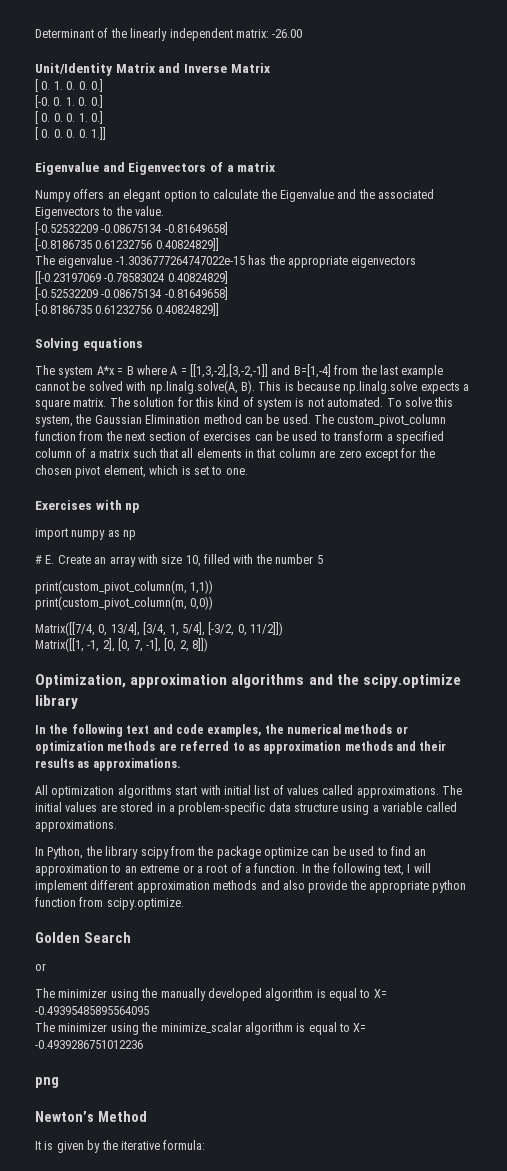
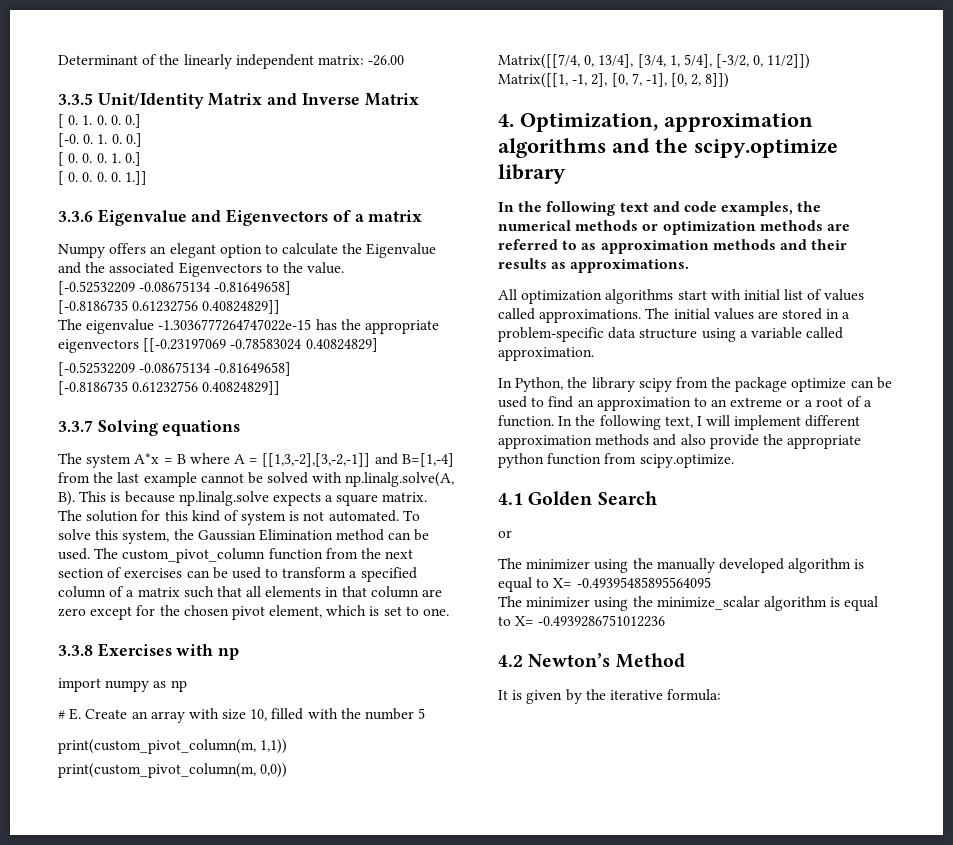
(303, 33) none -> [58,93,93,105] 3.3.5
(106, 133) none -> [58,211,93,222] 3.3.6
(219, 309) none -> [58,420,93,432] 3.3.7
(248, 471) none -> [58,645,93,656] 3.3.8
(208, 645) none -> [498,114,514,127] 4.
[35,820,117,832] approximations. -> [498,347,594,361] approximation.
(184, 904) none -> [498,493,523,505] 4.1
[35,1077,59,1088] png // -> [498,655,523,667] 4.2

